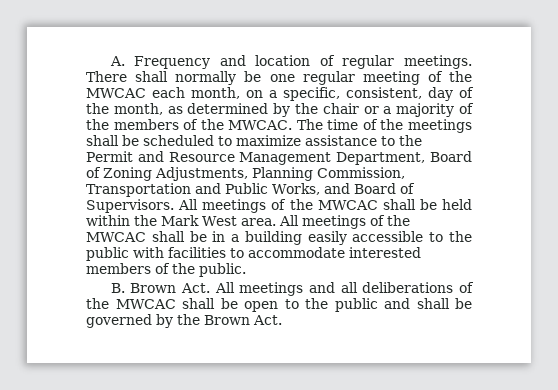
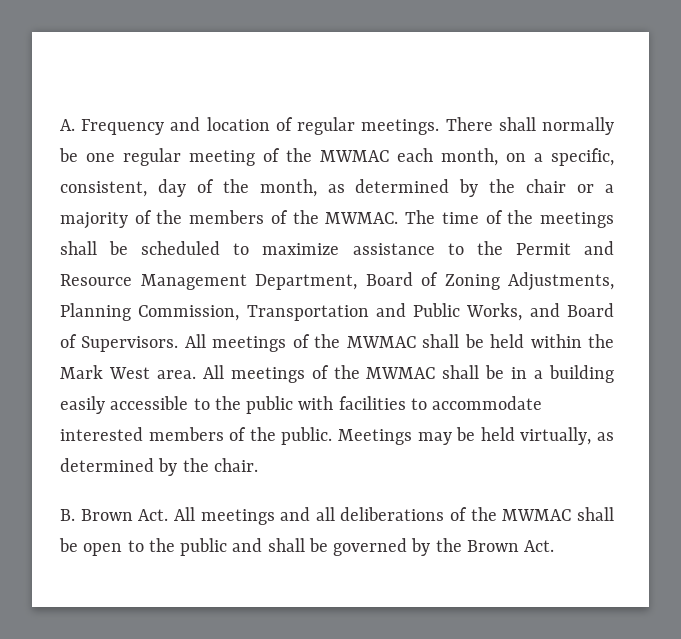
[86,88,146,98] MWCAC -> [320,150,389,162] MWMAC
[228,120,293,130] MWCAC. -> [325,212,399,224] MWMAC.
[317,200,378,210] MWCAC -> [346,336,416,348] MWMAC
[86,232,146,242] MWCAC -> [366,367,436,379] MWMAC
(246, 270) none -> [338,427,615,445] [60,458,258,476] Meetings may be held virtually, as determined by the chair.
[115,299,176,309] MWCAC -> [502,509,572,521] MWMAC

